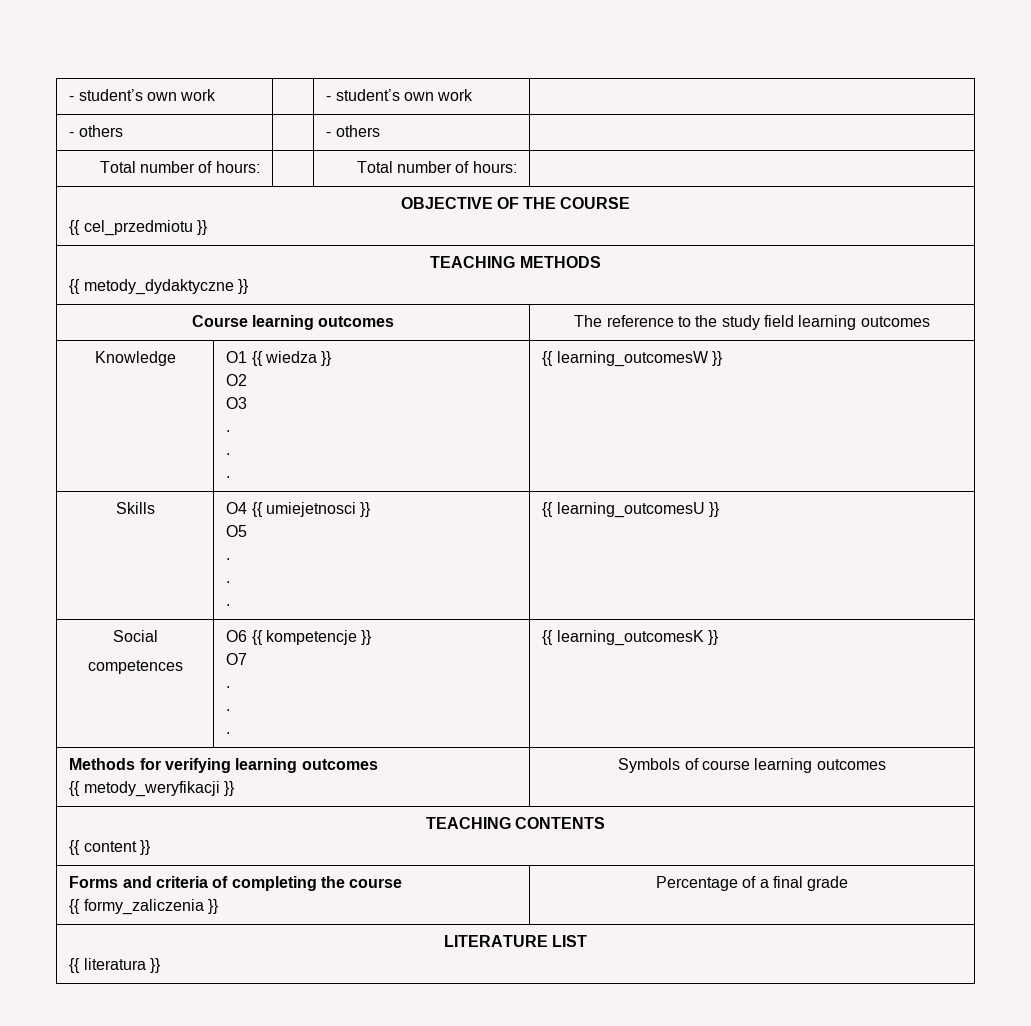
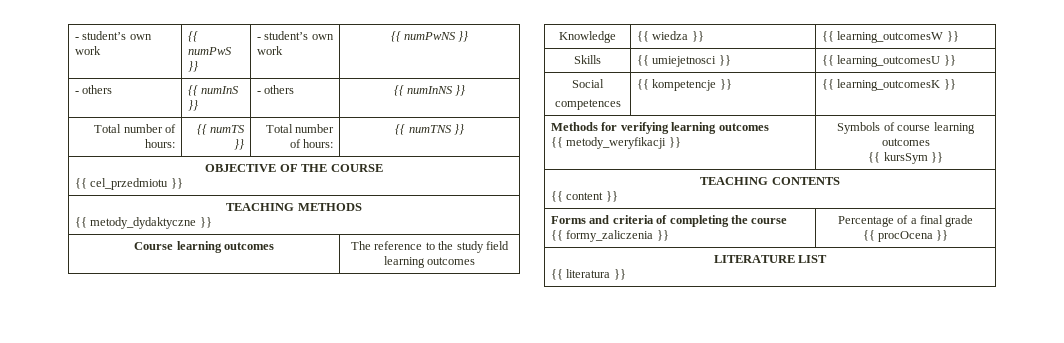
[69,89,217,101] [326,89,474,101] [69,125,123,137] [326,125,380,137] [99,161,260,173] [356,161,517,173] - student’s own work | | - student’s own work | // - others | | - others | // Total number of hours: | | Total number of hours: | -> [75,31,152,40] [75,46,102,55] [188,31,199,42] [188,47,233,55] [188,61,199,72] [257,31,334,40] [257,46,284,55] [390,31,469,42] [75,85,113,94] [188,85,240,96] [188,100,199,111] [257,85,295,94] [393,85,466,96] [94,124,176,133] [144,139,175,148] [196,124,245,135] [233,139,244,150] [265,124,334,133] [289,139,333,148] [395,124,464,135] - student’s own work | {{ numPwS }} | - student’s own work | {{ numPwNS }} // - others | {{ numInS }} | - others | {{ numInNS }} // Total number of hours: | {{ numTS }} | Total number of hours: | {{ numTNS }}
[226,351,248,363] O1 -> (616, 37) none
[226,374,248,386] [226,397,248,409] [226,430,231,432] [226,453,231,455] [226,476,231,478] // O2 // O3 // . // . // . -> (704, 36) none
[226,502,248,514] O4 -> (601, 59) none
[226,525,248,537] [226,558,231,560] [226,581,231,583] [226,604,231,606] // O5 // . // . // . -> (731, 60) none
[226,630,248,642] O6 -> (621, 104) none
[226,653,248,665] [226,686,231,688] [226,709,231,711] [226,732,231,734] // O7 // . // . // . -> (732, 84) none
(886, 764) none -> [868,152,943,164] // {{ kursSym }}
(849, 883) none -> [862,230,949,242] // {{ procOcena }}

